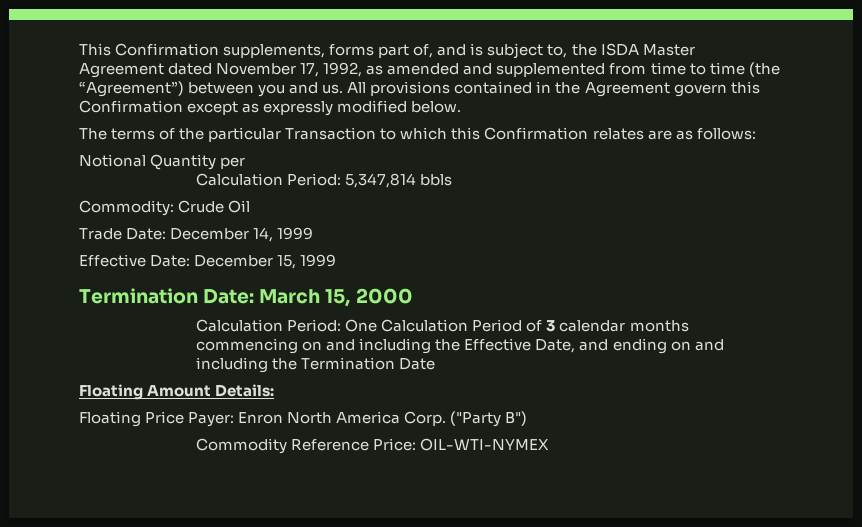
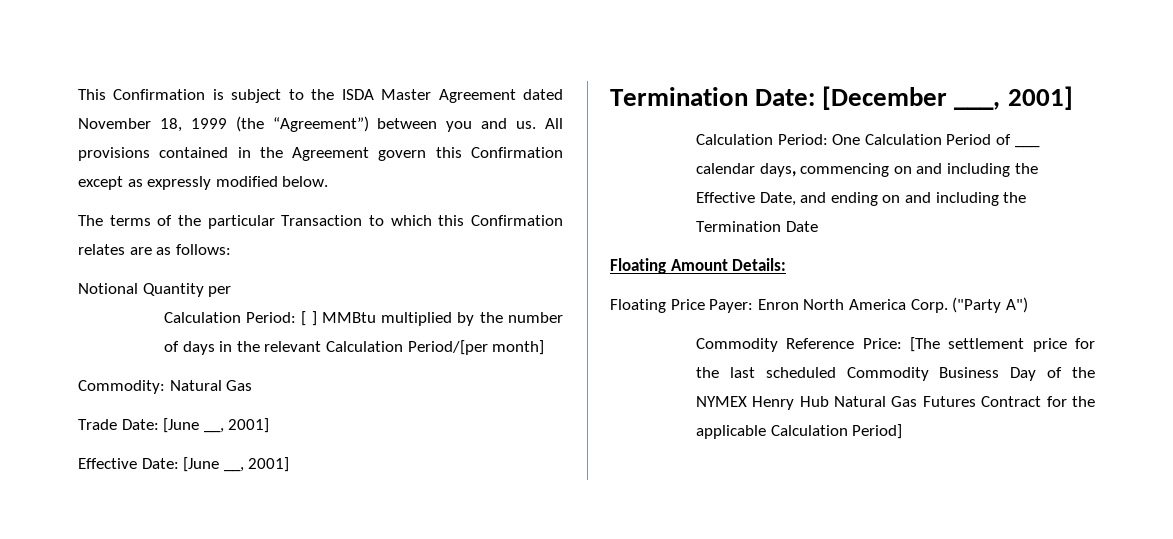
[223,44,467,58] supplements, forms part of, and -> (206, 94) none
[547,44,568,58] to, -> [288,89,304,100] to
[300,62,745,77] 17, 1992, as amended and supplemented from time to time -> [159,118,227,132] 18, 1999
[345,173,453,188] 5,347,814 bbls -> [301,311,563,326] [163,340,545,355] [ ] MMBtu multiplied by the number of days in the relevant Calculation Period/[per month]
[178,200,251,213] Crude Oil -> [169,380,253,391] Natural Gas
[170,227,314,242] December 14, 1999 -> [163,418,270,433] [June __, 2001]
[194,254,337,269] December 15, 1999 -> [183,457,290,472] [June __, 2001]
[259,288,413,307] March 15, 2000 -> [822,86,1073,110] [December ___, 2001]
[546,320,689,332] 3 calendar months -> [1014,145,1040,148] [695,163,796,177] ___ calendar days,
[505,411,528,426] B") -> [1005,297,1028,313] A")
[420,438,550,451] OIL-WTI-NYMEX -> [909,337,1095,352] [695,367,1095,381] [695,396,1095,410] [695,424,903,439] [The settlement price for the last scheduled Commodity Business Day of the NYMEX Henry Hub Natural Gas Futures Contract for the applicable Calculation Period]

